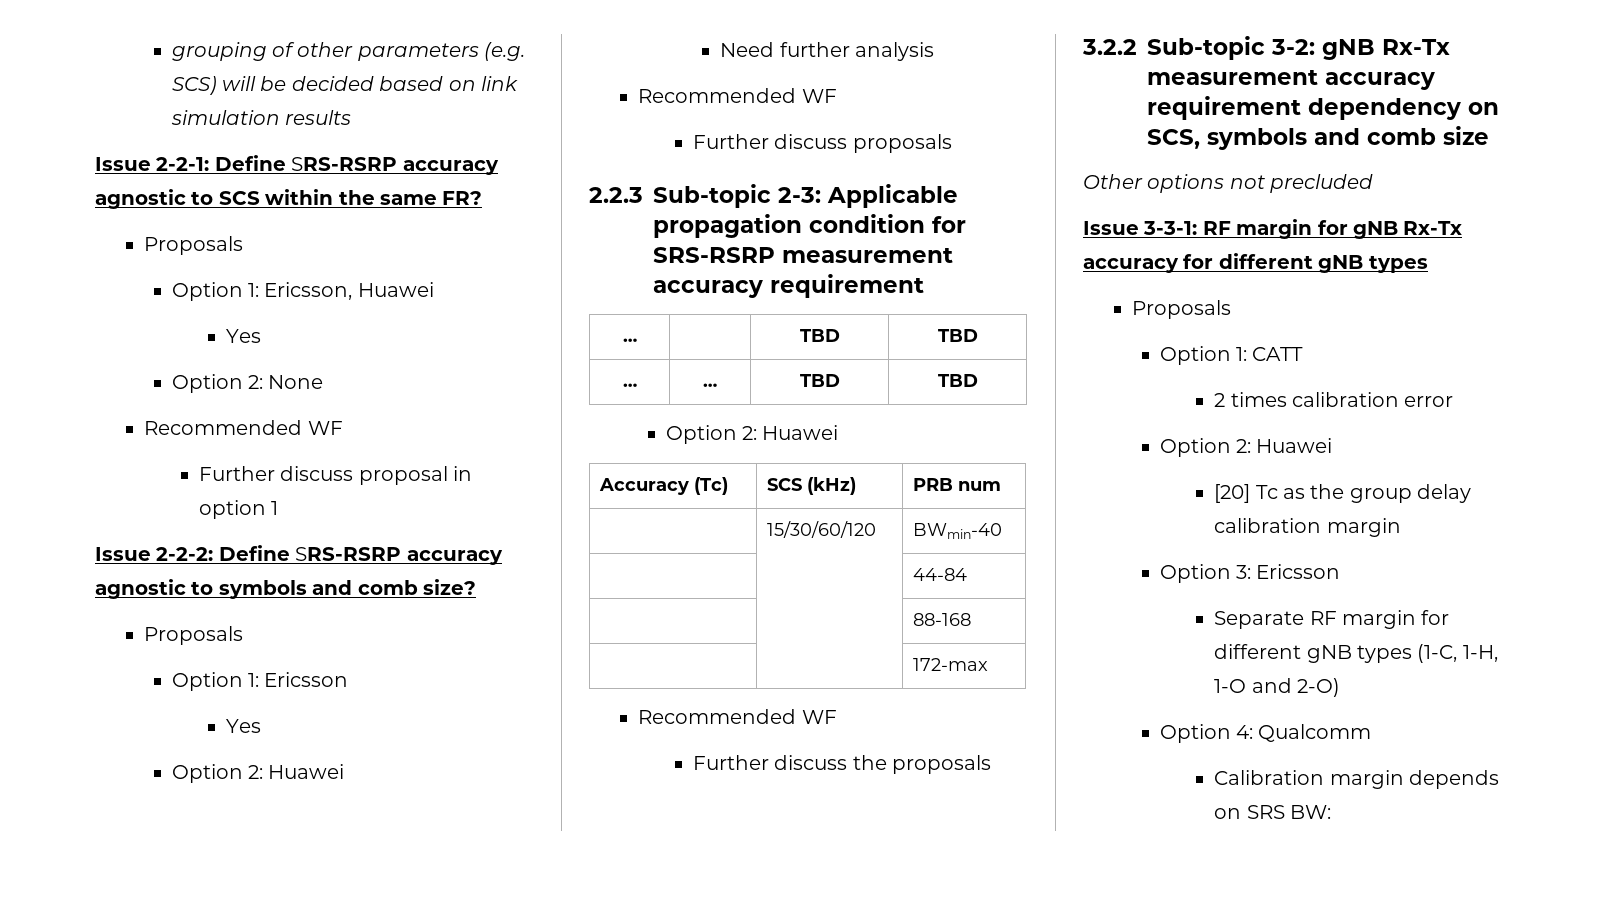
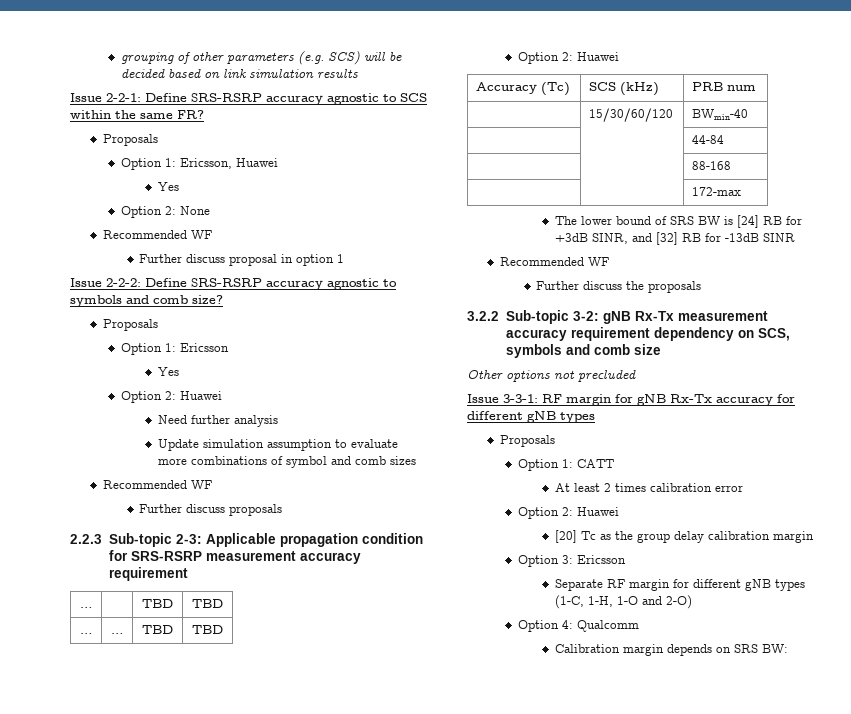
(935, 51) none -> [157,439,398,451] [157,456,416,468] // Update simulation assumption to evaluate more combinations of symbol and comb sizes
(988, 664) none -> [554,215,802,228] [554,232,795,245] // The lower bound of SRS BW is [24] RB for +3dB SINR, and [32] RB for -13dB SINR
(1304, 354) none -> [554,483,600,492] At least

